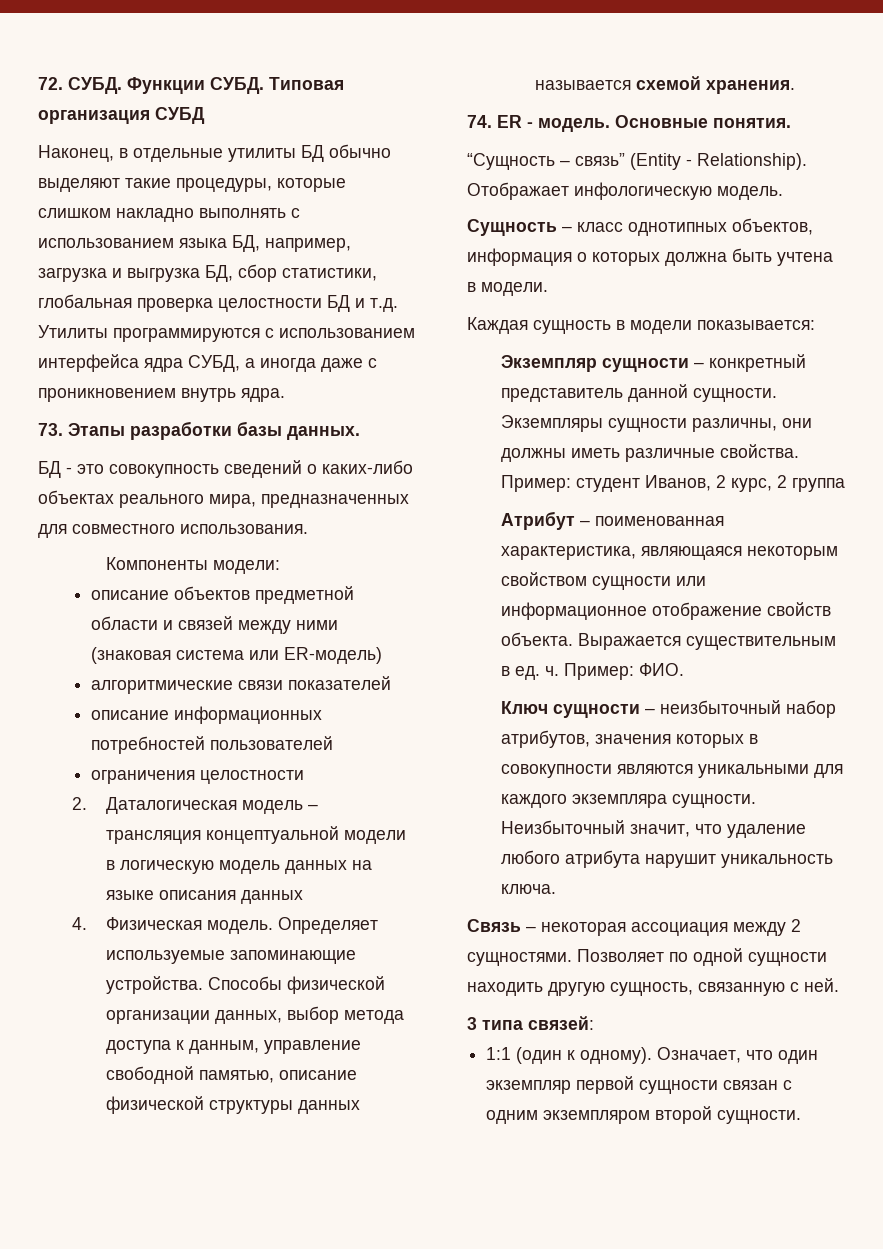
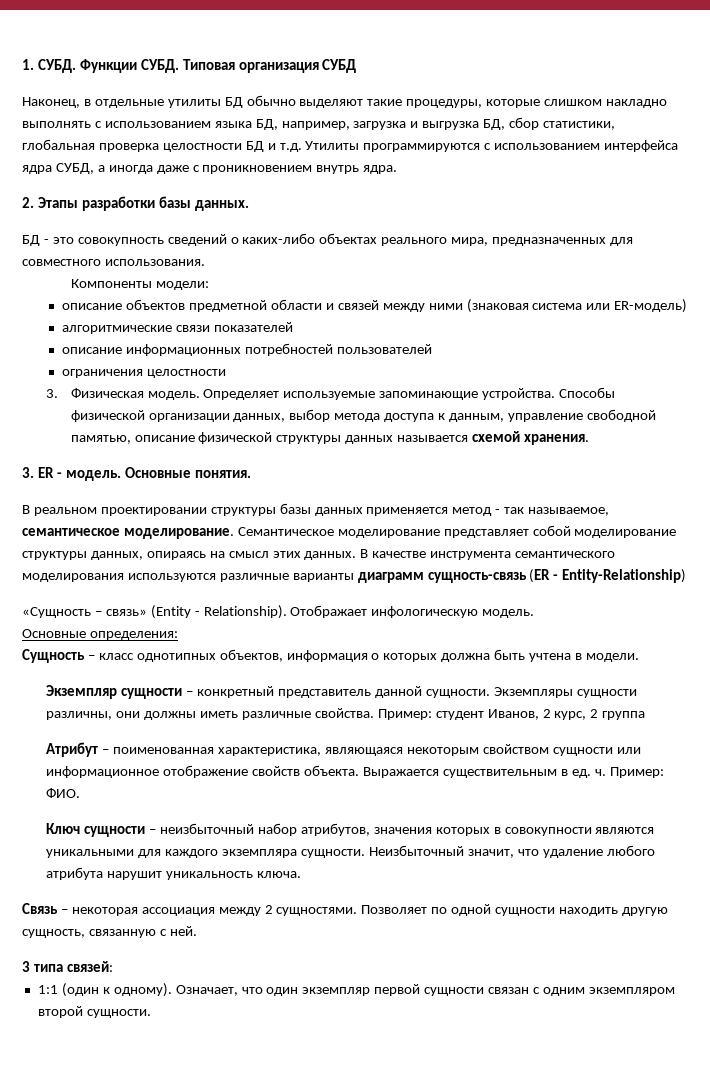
[38,77,63,90] 72. -> [22,59,34,70] 1.
[38,423,63,436] 73. -> [22,197,34,208] 2.
[71,797,318,814] [105,826,406,844] [105,860,372,874] [105,890,303,904] [71,917,87,930] 2. Даталогическая модель – трансляция концептуальной модели в логическую модель данных на языке описания данных // 4. -> [46,389,59,398] 3.
[467,115,492,128] 74. -> [22,467,34,478] 3.
[467,153,625,170] “Сущность – связь” -> [22,503,610,516] [22,525,677,539] [22,549,616,560] [22,569,687,583] [22,607,147,618] В реальном проектировании структуры базы данных применяется метод - так называемое, семантическое моделирование. Семантическое моделирование представляет собой моделирование структуры данных, опираясь на смысл этих данных. В качестве инструмента семантического моделирования используются различные варианты диаграмм сущность-связь (ER - Entity-Relationship) // «Сущность – связь»
(783, 193) none -> [22,629,178,640] // Основные определения:
[467,317,815,334] // Каждая сущность в модели показывается: -> (639, 657) none

